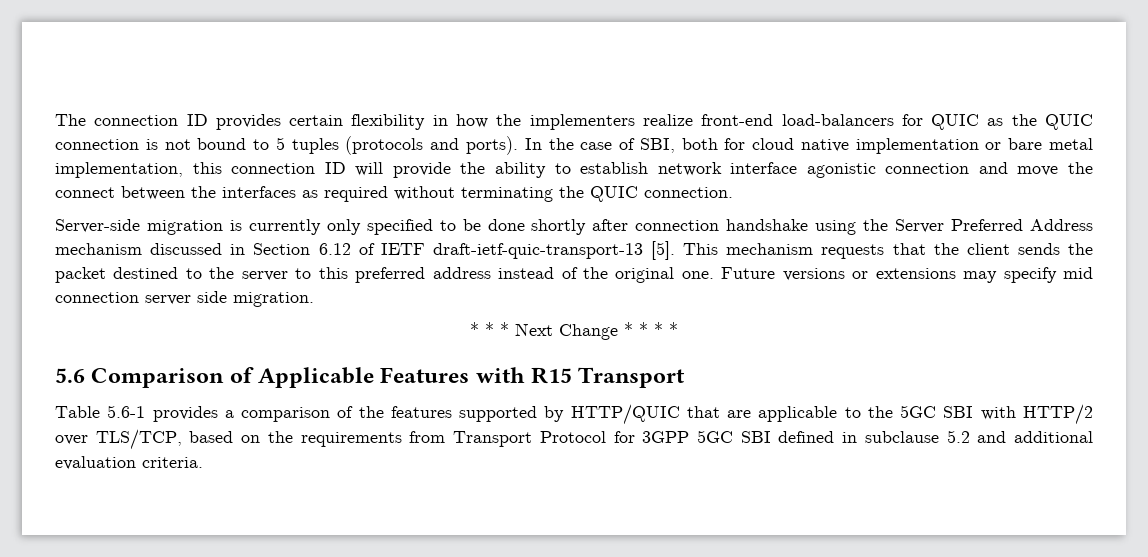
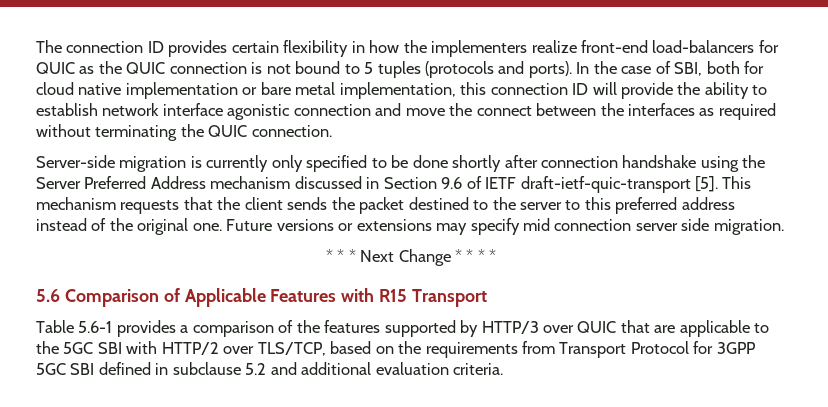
[318,243,351,255] 6.12 -> [441,177,463,189] 9.6
[432,243,643,259] draft-ietf-quic-transport-13 -> [520,176,691,193] draft-ietf-quic-transport
[570,404,680,425] HTTP/QUIC -> [481,321,617,334] HTTP/3 over QUIC

